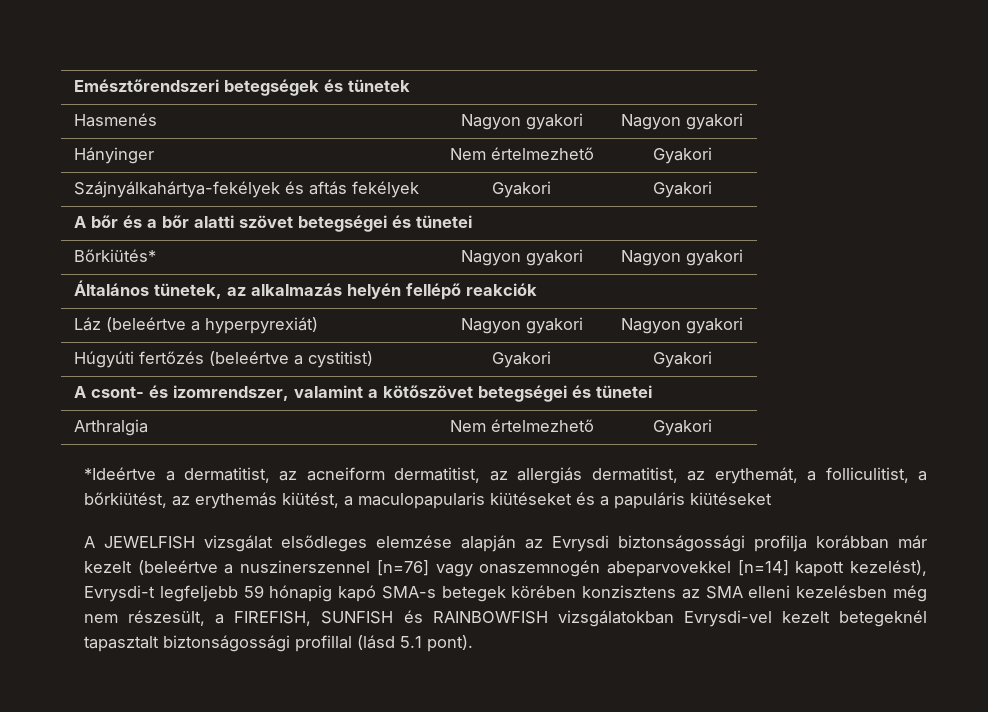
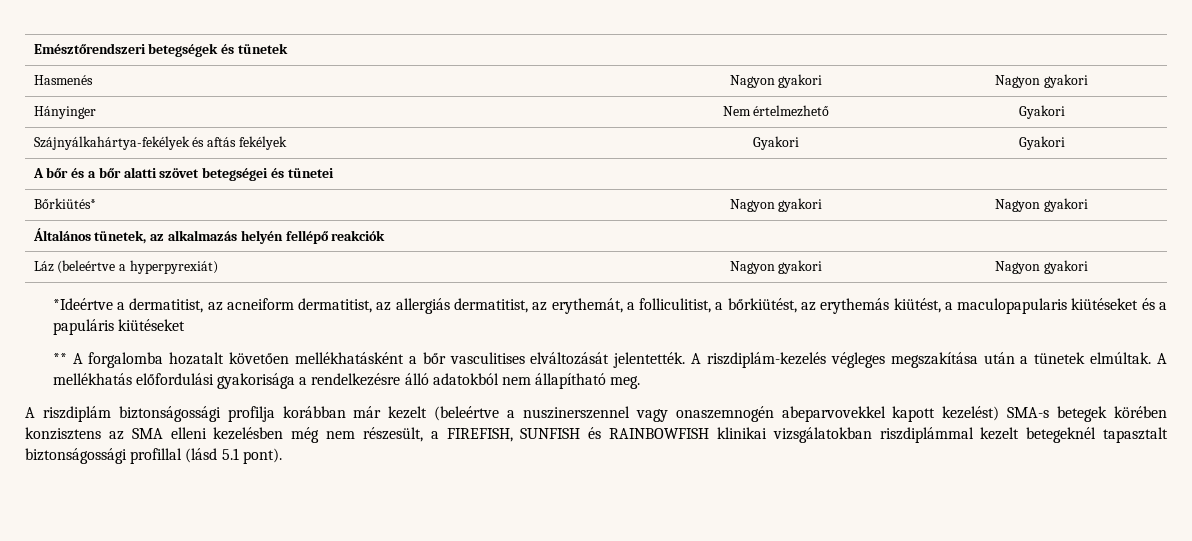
[74,351,374,368] [492,351,551,368] [652,351,712,368] [74,385,653,402] [74,419,149,436] [449,419,594,432] [652,419,712,436] // Húgyúti fertőzés (beleértve a cystitist) | Gyakori | Gyakori // A csont- és izomrendszer, valamint a kötőszövet betegségei és tünetei // Arthralgia | Nem értelmezhető | Gyakori -> (1088, 267) none
[84,535,610,552] A JEWELFISH vizsgálat elsődleges elemzése alapján az Evrysdi -> [52,352,1167,368] [52,373,641,389] [25,406,111,422] ** A forgalomba hozatalt követően mellékhatásként a bőr vasculitises elváltozását jelentették. A riszdiplám-kezelés végleges megszakítása után a tünetek elmúltak. A mellékhatás előfordulási gyakorisága a rendelkezésre álló adatokból nem állapítható meg. // A riszdiplám
[376,560,429,576] [n=76] -> (630, 412) none
[737,560,927,577] [84,585,377,602] [n=14] kapott kezelést), Evrysdi-t legfeljebb 59 hónapig kapó -> [892,406,1000,422] kapott kezelést)
[557,610,772,627] vizsgálatokban Evrysdi-vel -> [716,427,974,443] klinikai vizsgálatokban riszdiplámmal

